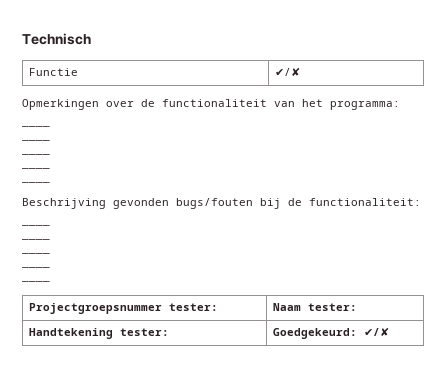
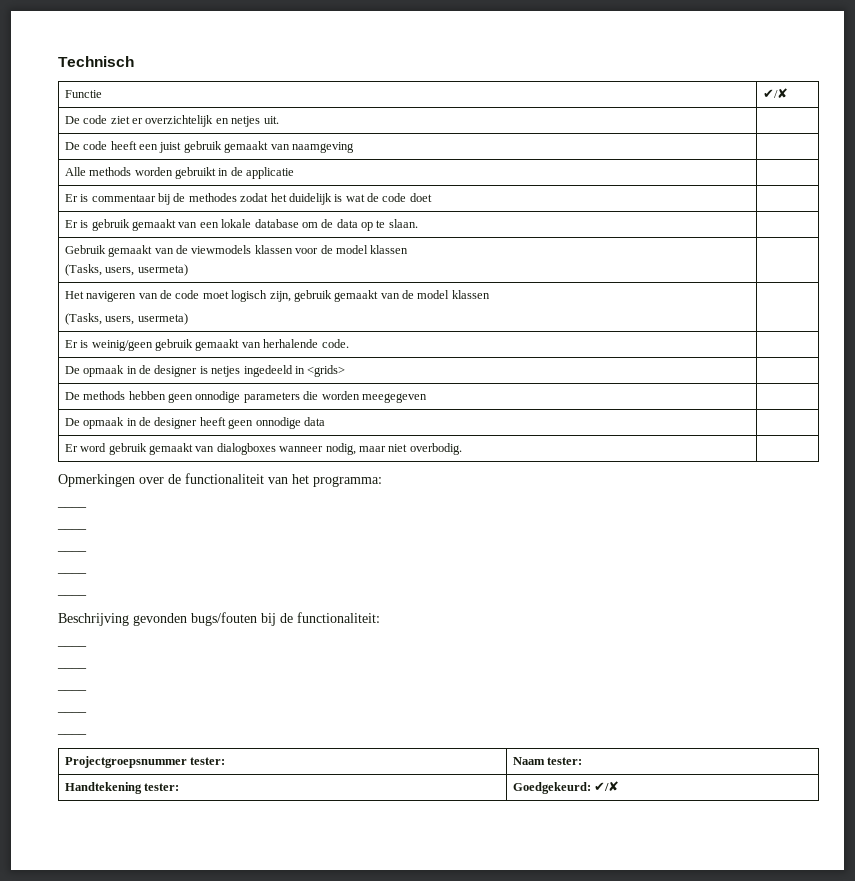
(301, 71) none -> [64,115,279,127] [64,141,354,153] [64,167,295,179] [64,193,432,205] [64,219,418,231] [64,245,409,257] [64,264,188,276] [64,290,490,302] [64,313,188,325] [64,339,349,351] [64,365,346,377] [64,391,427,403] [64,417,325,429] [64,443,462,455] // De code ziet er overzichtelijk en netjes uit. | // De code heeft een juist gebruik gemaakt van naamgeving | // Alle methods worden gebruikt in de applicatie | // Er is commentaar bij de methodes zodat het duidelijk is wat de code doet | // Er is gebruik gemaakt van een lokale database om de data op te slaan. | // Gebruik gemaakt van de viewmodels klassen voor de model klassen // (Tasks, users, usermeta) | // Het navigeren van de code moet logisch zijn, gebruik gemaakt van de model klassen // (Tasks, users, usermeta) | // Er is weinig/geen gebruik gemaakt van herhalende code. | // De opmaak in de designer is netjes ingedeeld in <grids> | // De methods hebben geen onnodige parameters die worden meegegeven | // De opmaak in de designer heeft geen onnodige data | // Er word gebruik gemaakt van dialogboxes wanneer nodig, maar niet overbodig. |

